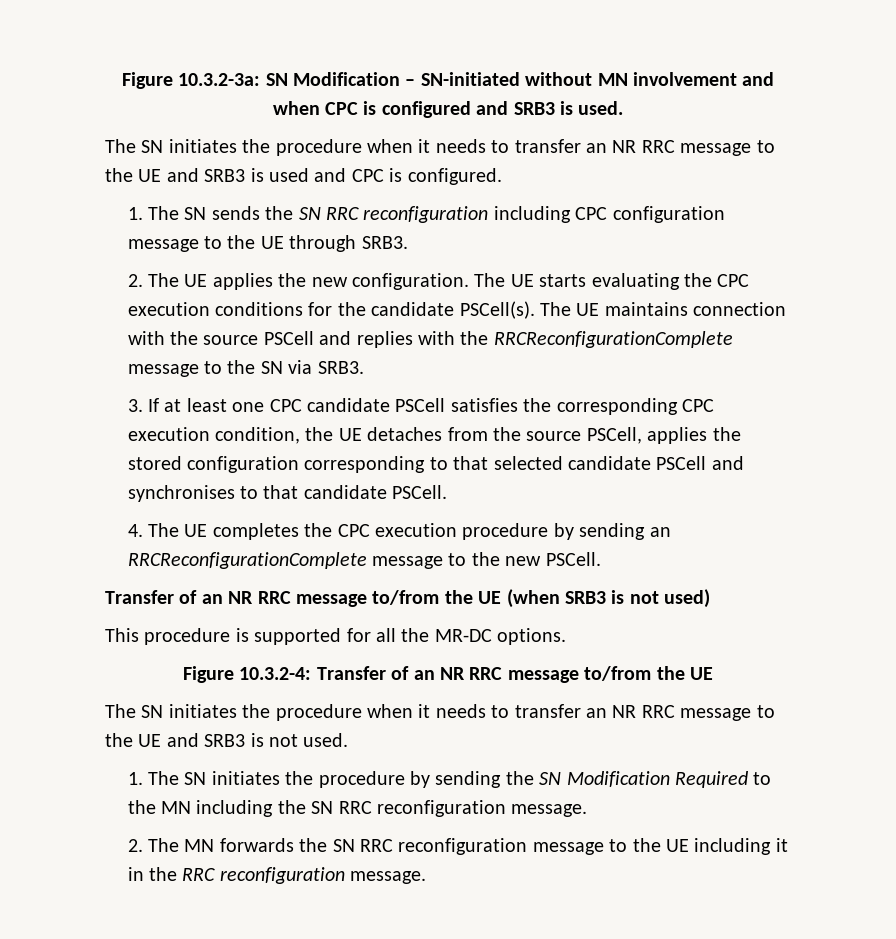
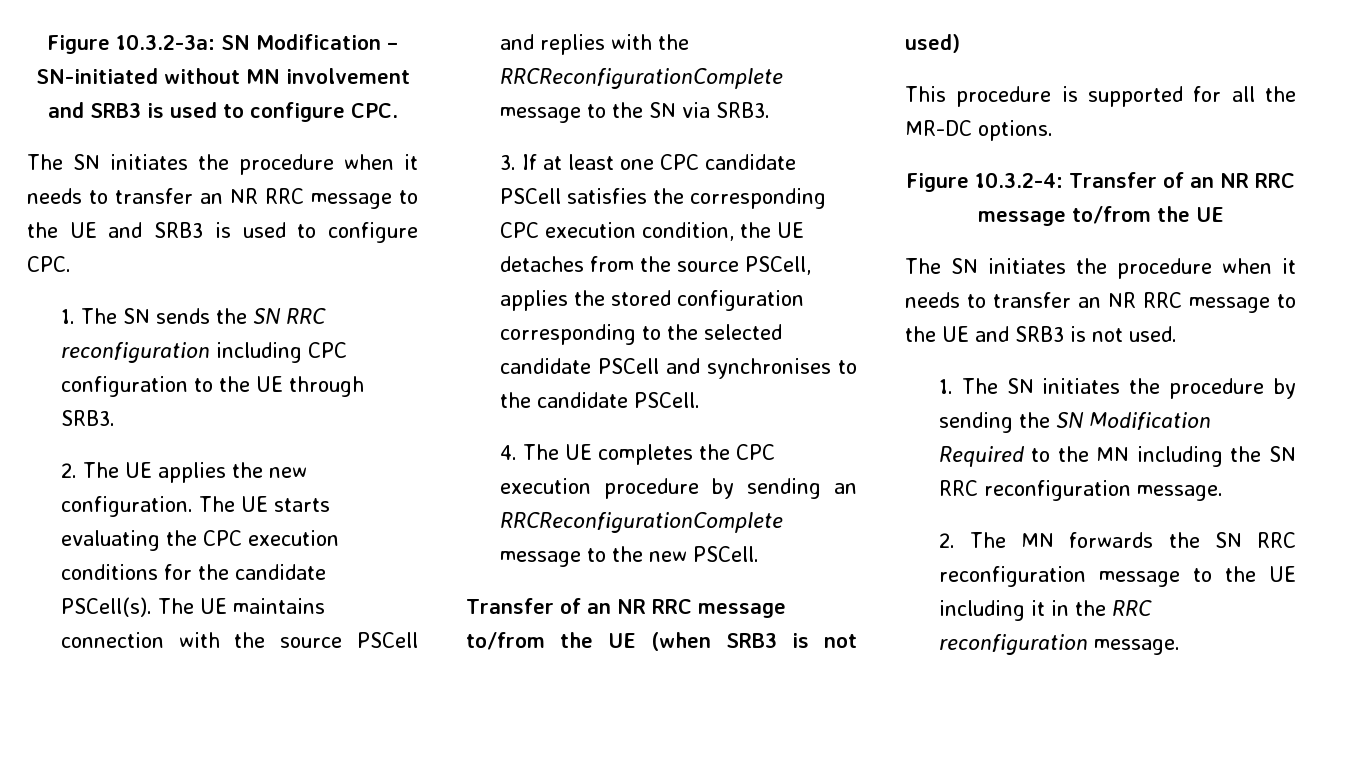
[272,101,624,118] when CPC is configured and SRB3 is used. -> [89,102,398,122] SRB3 is used to configure CPC.
[314,168,502,185] and CPC is configured. -> [297,222,419,243] [27,256,71,272] to configure CPC.
[127,239,199,252] message -> (188, 386) none
[453,456,489,470] that -> [666,324,698,340] the
[263,485,299,499] that -> [499,392,531,408] the

